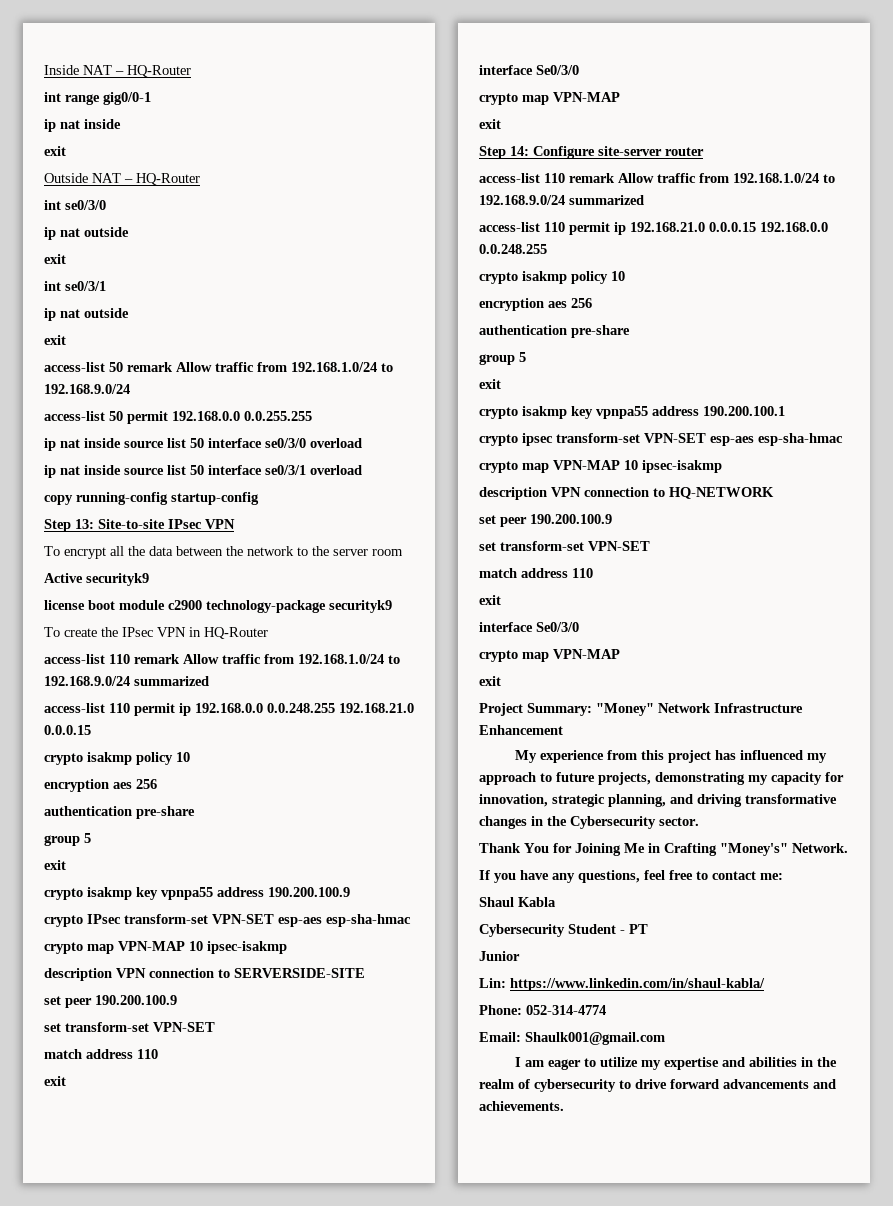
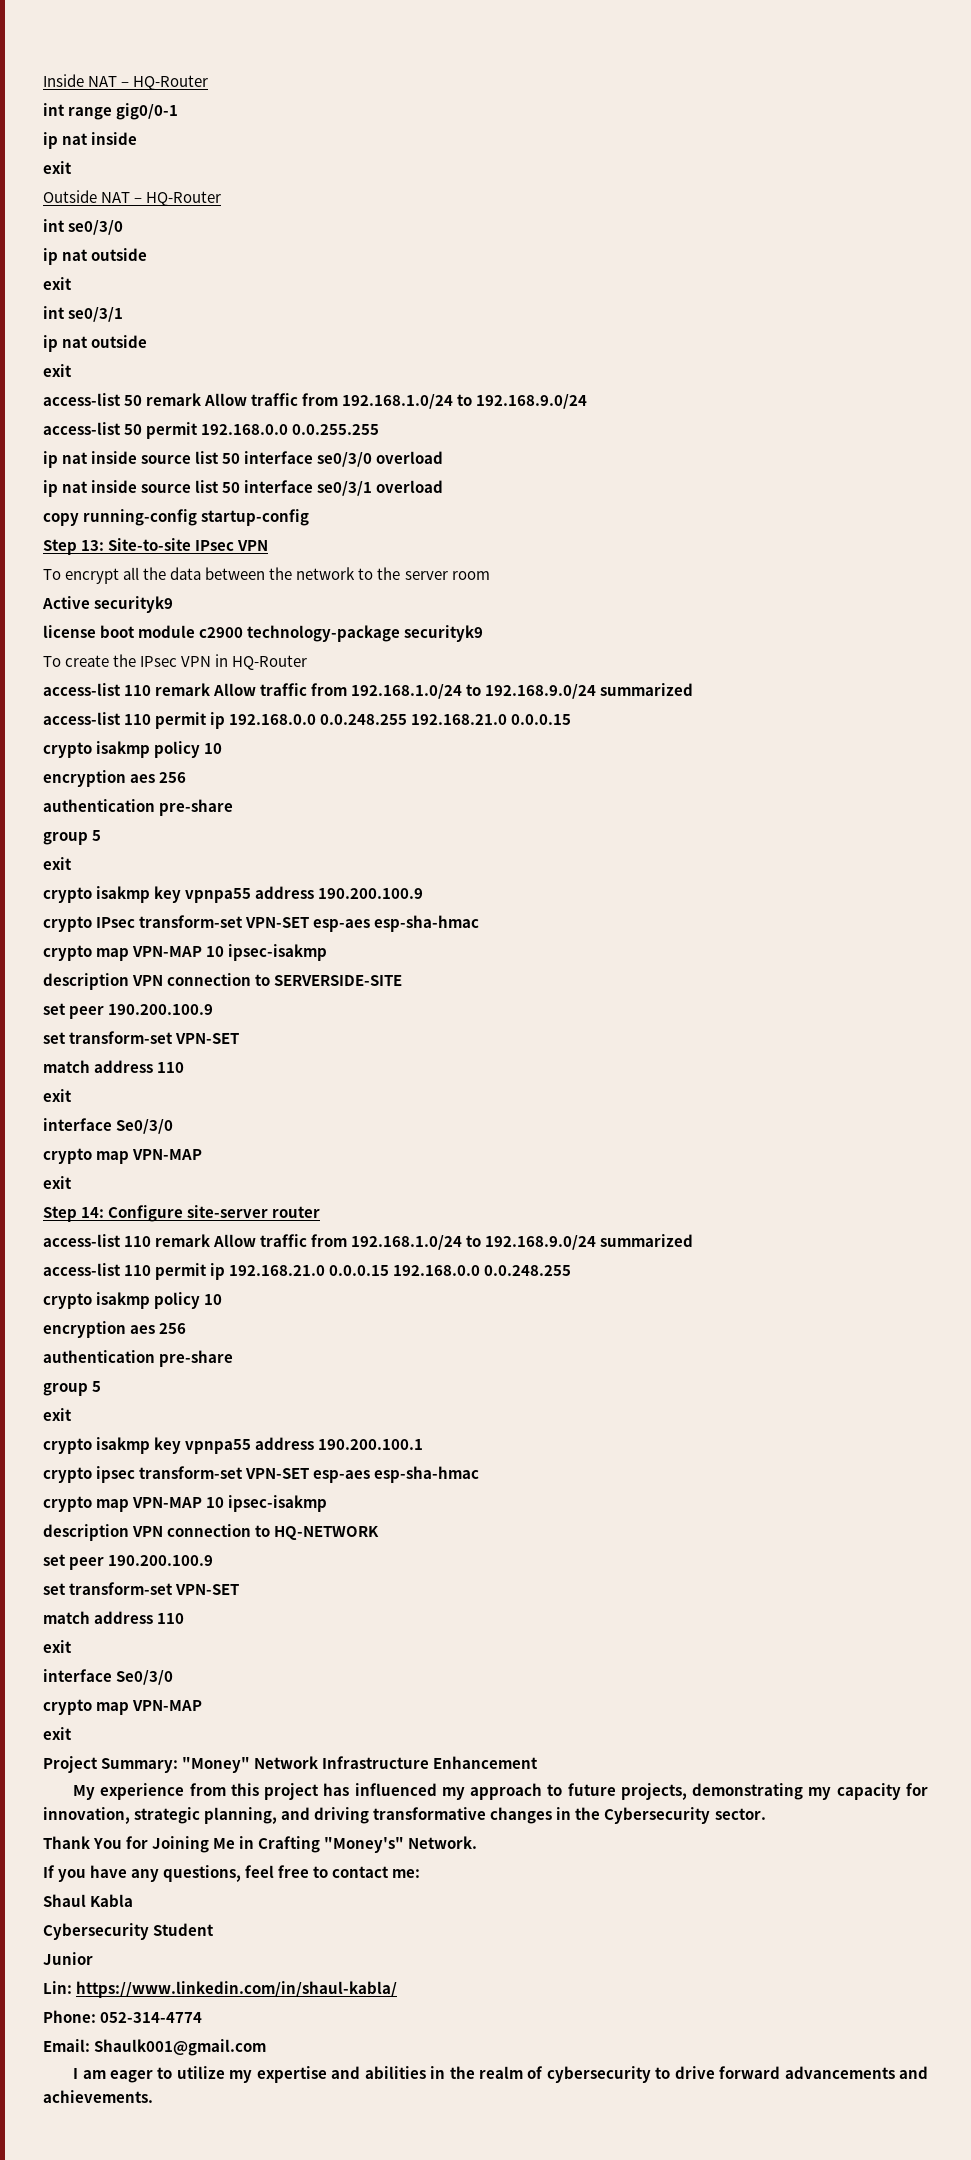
[620,924,648,934] - PT -> (215, 1929) none

